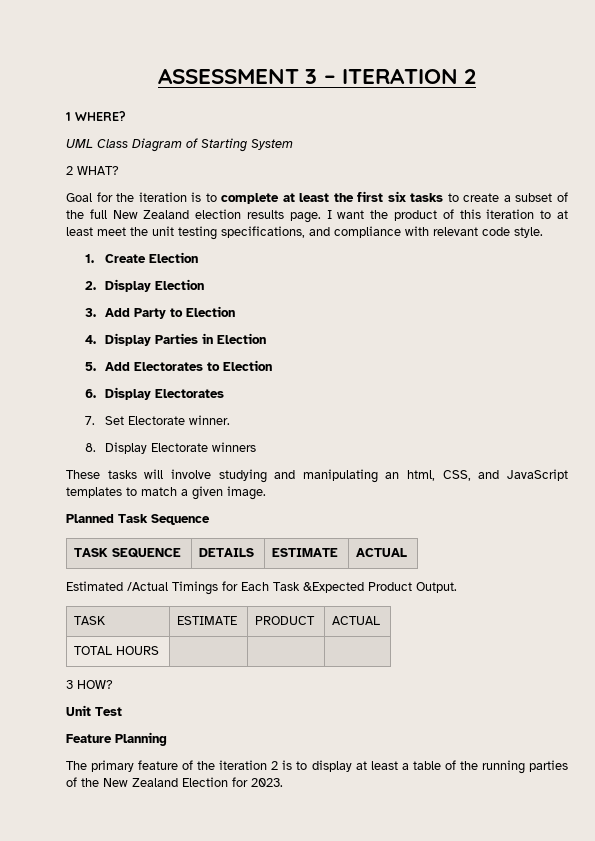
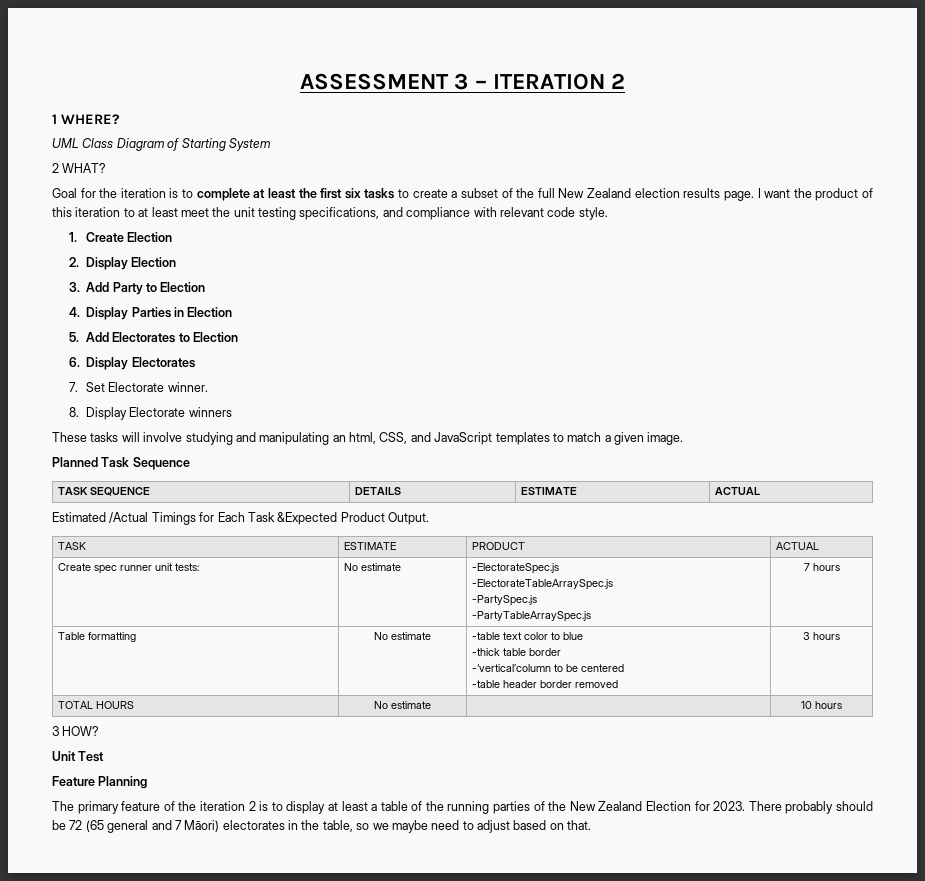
[74,646,160,655] TOTAL HOURS | | | -> [57,563,199,574] [343,563,401,571] [471,563,559,574] [471,579,613,590] [471,595,537,606] [471,611,591,622] [803,563,840,571] [57,632,136,642] [374,632,431,640] [471,632,583,640] [471,648,561,656] [471,664,624,672] [471,680,618,688] [803,632,840,640] [57,701,134,709] [374,701,431,709] [801,701,842,709] Create spec runner unit tests: | No estimate | -ElectorateSpec.js // -ElectorateTableArraySpec.js // -PartySpec.js // -PartyTableArraySpec.js | 7 hours // Table formatting | No estimate | -table text color to blue // -thick table border // -‘vertical’column to be centered // -table header border removed | 3 hours // TOTAL HOURS | No estimate | | 10 hours
(283, 782) none -> [748,801,874,814] [52,820,592,833] There probably should be 72 (65 general and 7 Māori) electorates in the table, so we maybe need to adjust based on that.

